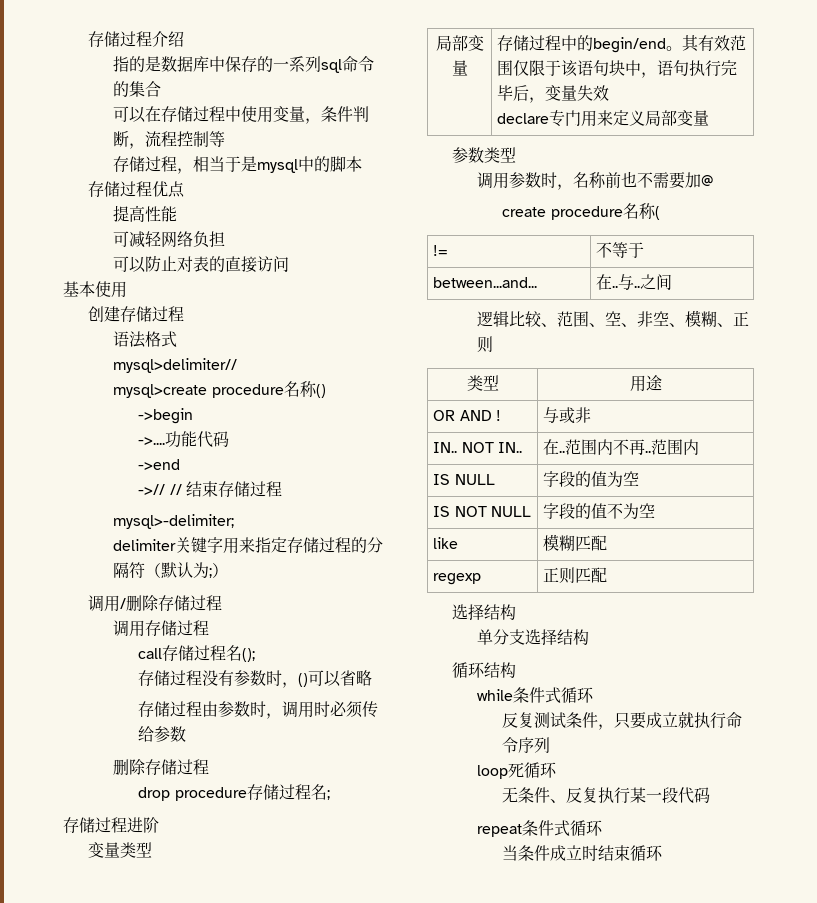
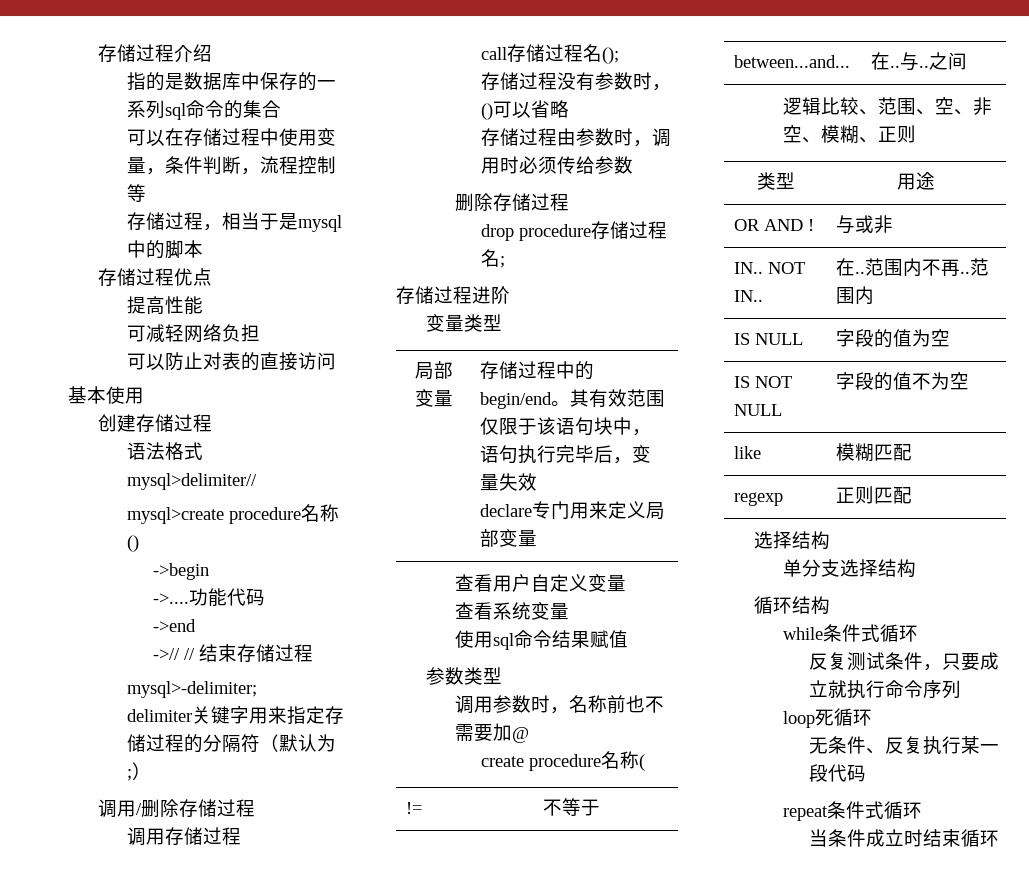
(710, 118) none -> [455,574,627,592] [455,602,570,620] [455,630,629,650] // 查看用户自定义变量 // 查看系统变量 // 使用sql命令结果赋值

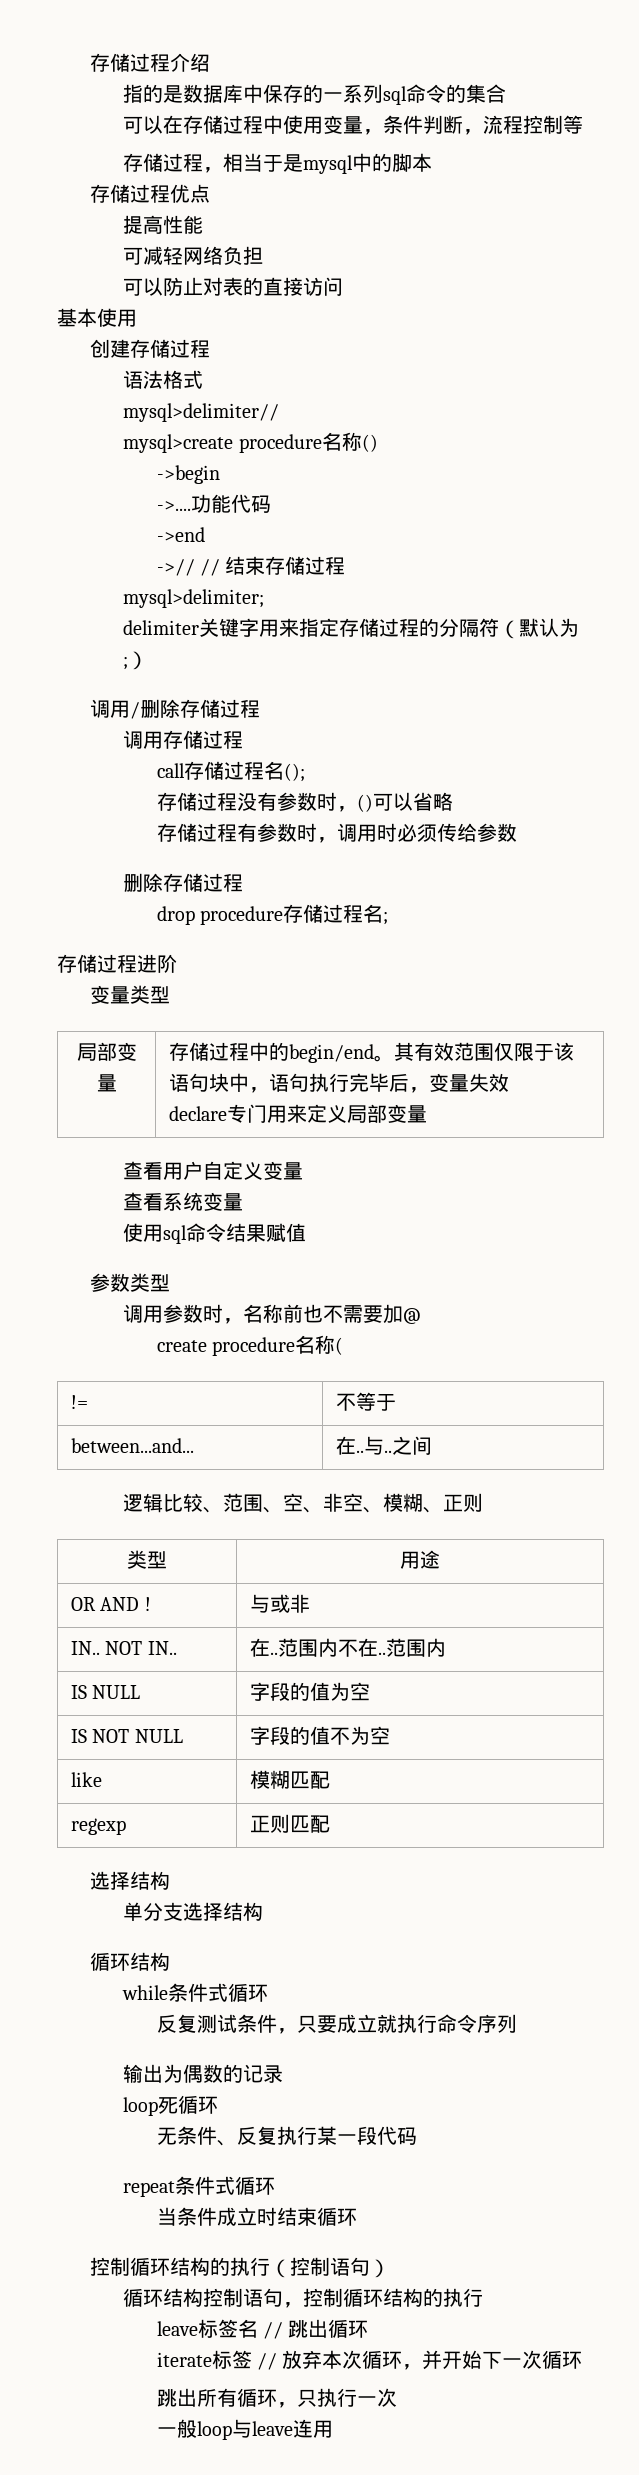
[127,681,258,698] mysql>-delimiter; -> [123,589,265,608] mysql>delimiter;
[556,128,576,146] 由 -> [236,823,257,842] 有
[941,259,961,277] 再 -> [357,1638,378,1657] 在
(961, 689) none -> [123,2064,284,2083] // 输出为偶数的记录
(999, 838) none -> [90,2257,391,2278] [123,2288,484,2308] [156,2319,369,2339] [156,2350,583,2370] [156,2388,397,2408] [156,2419,333,2440] // 控制循环结构的执行（控制语句） // 循环结构控制语句，控制循环结构的执行 // leave标签名 // 跳出循环 // iterate标签 // 放弃本次循环，并开始下一次循环 // 跳出所有循环，只执行一次 // 一般loop与leave连用

